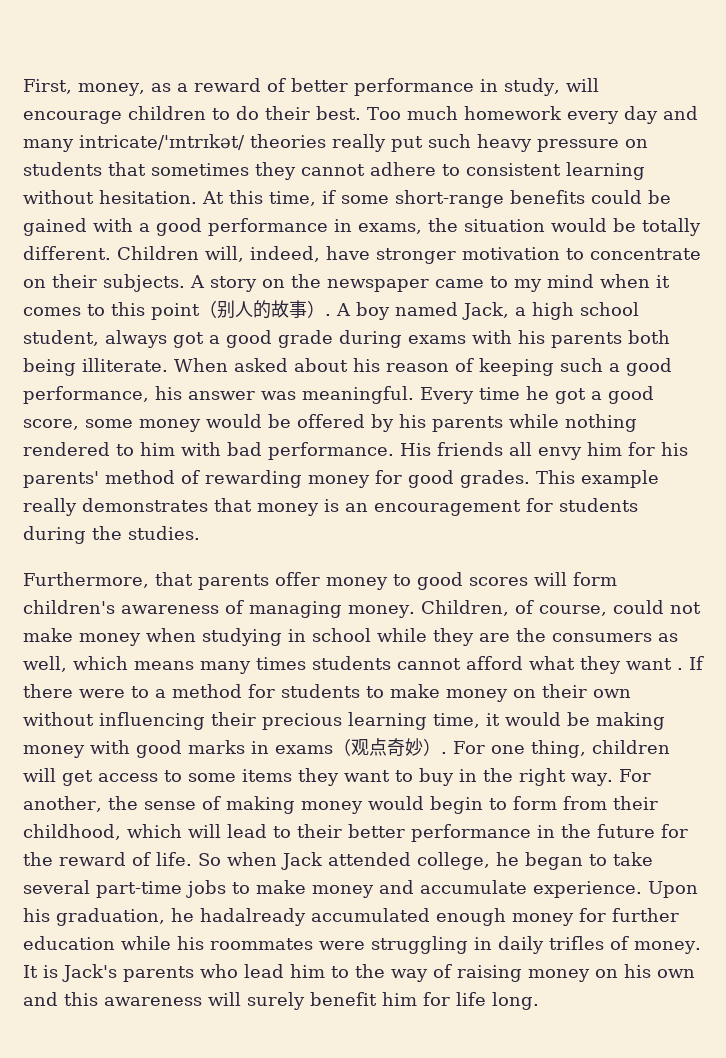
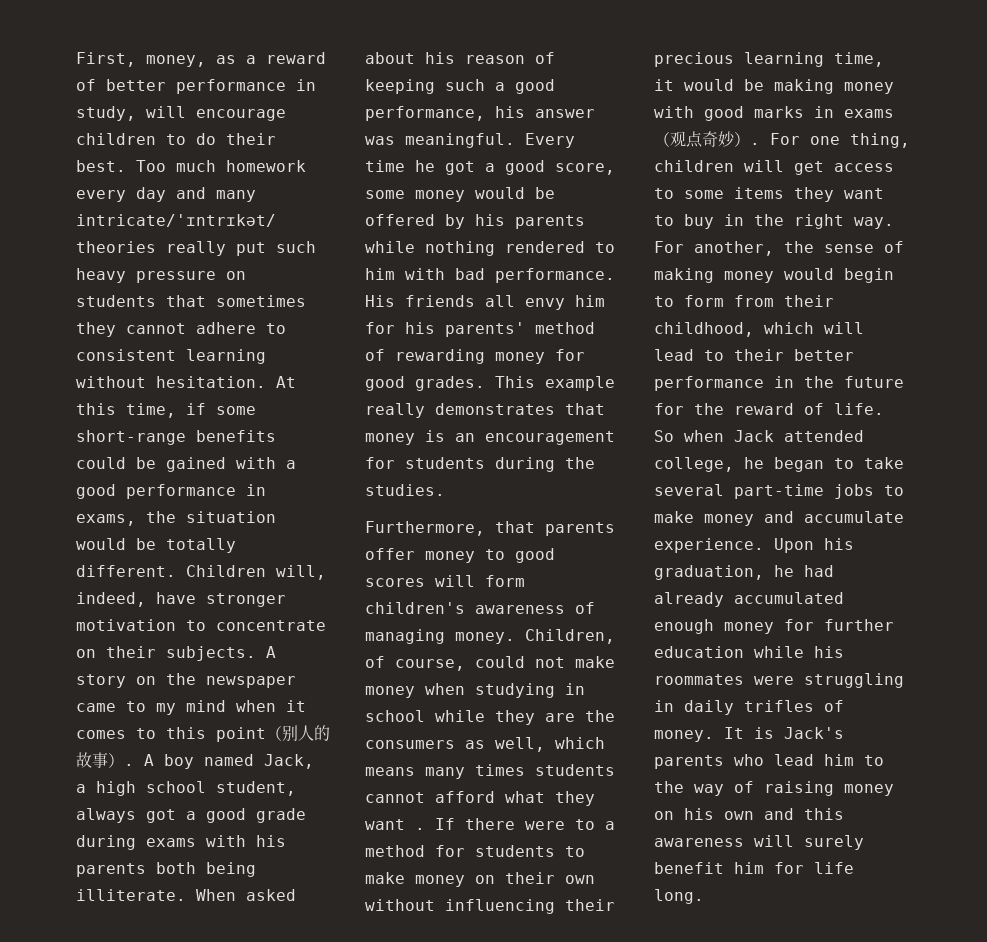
[200,908,306,926] hadalready -> [804,565,834,577] [654,592,724,607] had already

